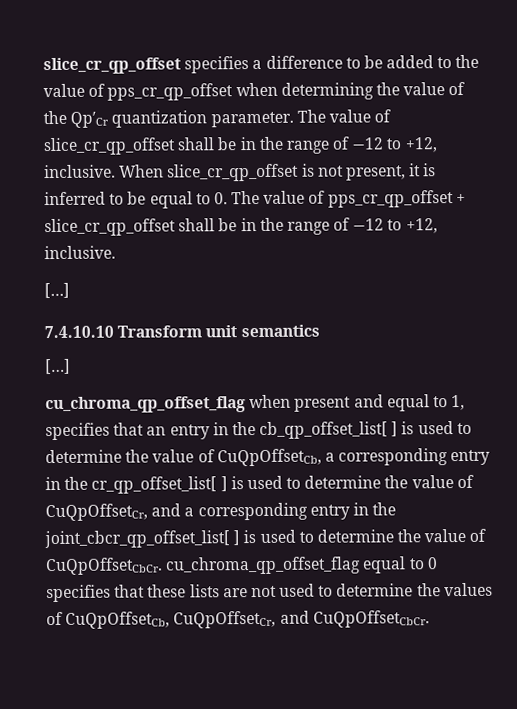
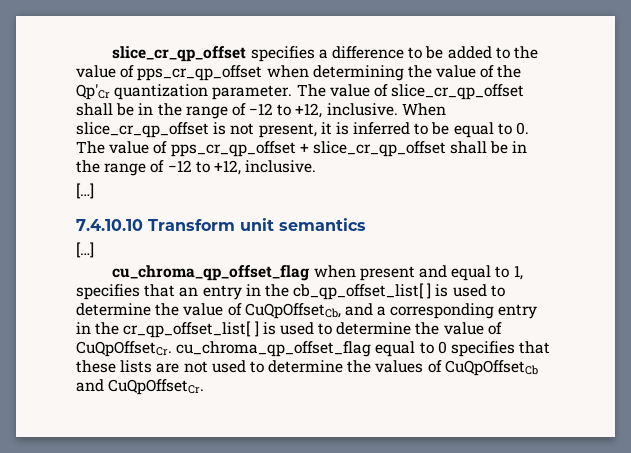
(322, 457) none -> [344,303,373,316] and
[45,502,397,522] [44,528,487,549] [45,557,163,576] CuQpOffsetCr, and a corresponding entry in the joint_cbcr_qp_offset_list[ ] is used to determine the value of CuQpOffsetCbCr. -> [76,341,172,357] CuQpOffsetCr.
[65,610,430,629] CuQpOffsetCb, CuQpOffsetCr, and CuQpOffsetCbCr. -> [444,360,538,376] [76,379,205,395] CuQpOffsetCb and CuQpOffsetCr.

